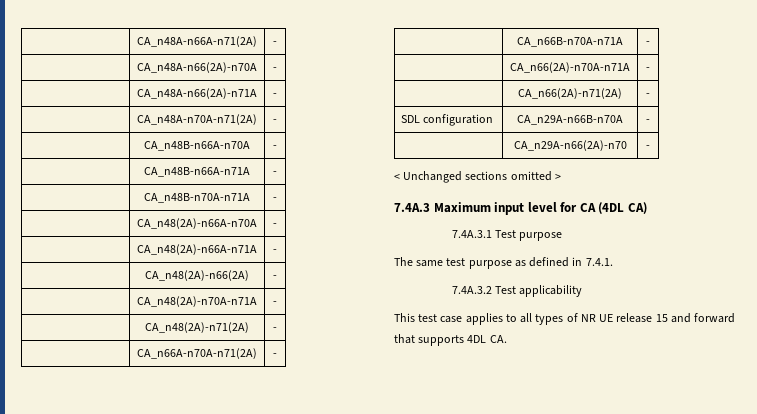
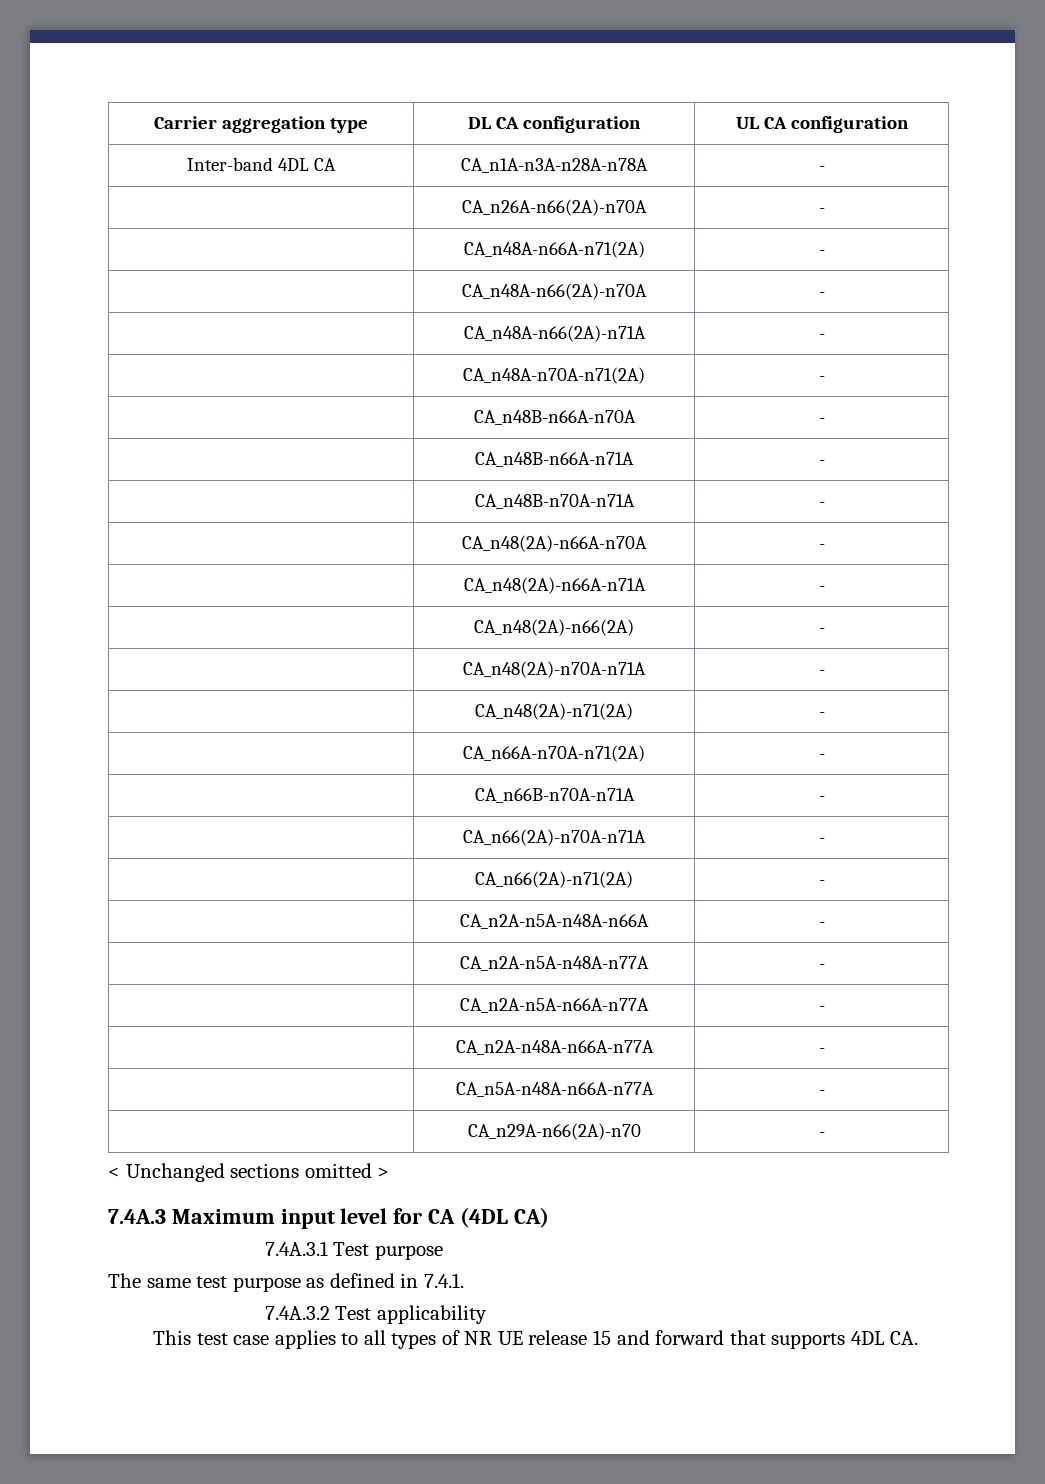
(137, 41) none -> [154,116,368,133] [468,116,641,133] [735,116,909,133] [187,157,336,171] [461,158,648,173] [818,166,825,171] [462,199,647,216] [818,208,825,213] Carrier aggregation type | DL CA configuration | UL CA configuration // Inter-band 4DL CA | CA_n1A-n3A-n28A-n78A | - // | CA_n26A-n66(2A)-n70A | - //
[401,114,494,126] [517,115,623,125] SDL configuration | CA_n29A-n66B-n70A -> [460,914,649,929] [818,922,825,927] [460,956,649,971] [818,964,825,969] [460,998,649,1013] [818,1006,825,1011] [455,1040,654,1055] [818,1048,825,1053] [455,1082,654,1097] | CA_n2A-n5A-n48A-n66A | - // | CA_n2A-n5A-n48A-n77A | - // | CA_n2A-n5A-n66A-n77A | - // | CA_n2A-n48A-n66A-n77A | - // | CA_n5A-n48A-n66A-n77A

